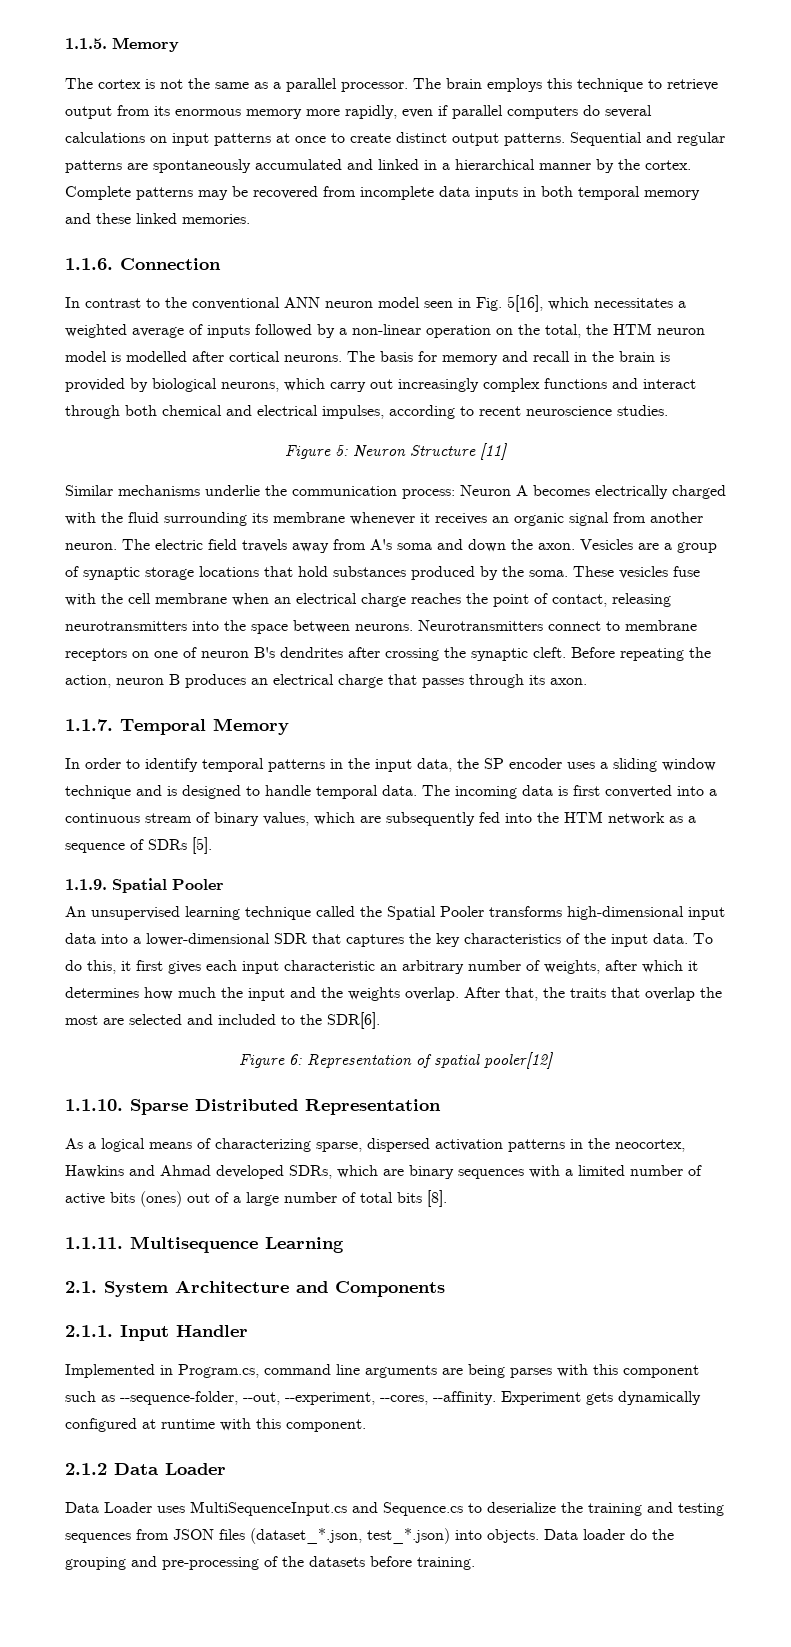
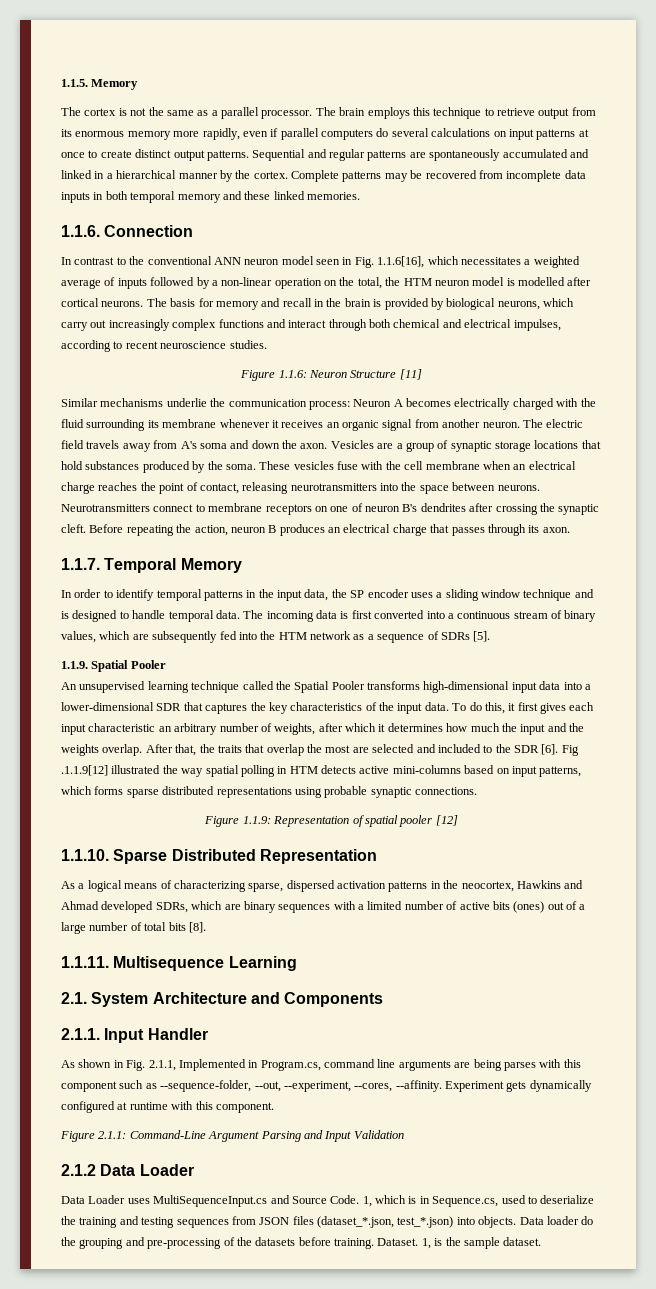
[507,295,543,312] 5[16], -> [377,256,425,268] 1.1.6[16],
[335,445,348,456] 5: -> [278,370,307,378] 1.1.6:
[327,1012,380,1029] [239,1054,302,1068] SDR[6]. // Figure 6: -> [514,744,579,756] [61,765,582,777] [61,786,477,798] [204,816,271,827] SDR [6]. Fig .1.1.9[12] illustrated the way spatial polling in HTM detects active mini-columns based on input patterns, which forms sparse distributed representations using probable synaptic connections. // Figure 1.1.9:
[484,1052,553,1069] pooler[12] -> [399,815,458,827] pooler [12]
(248, 1331) none -> [61,1059,176,1071] As shown in Fig. 2.1.1,
(366, 1425) none -> [60,1130,404,1142] // Figure 2.1.1: Command-Line Argument Parsing and Input Validation
[383,1502,463,1516] Sequence.cs -> [291,1195,526,1207] Source Code. 1, which is in Sequence.cs, used
(475, 1563) none -> [377,1237,542,1249] Dataset. 1, is the sample dataset.

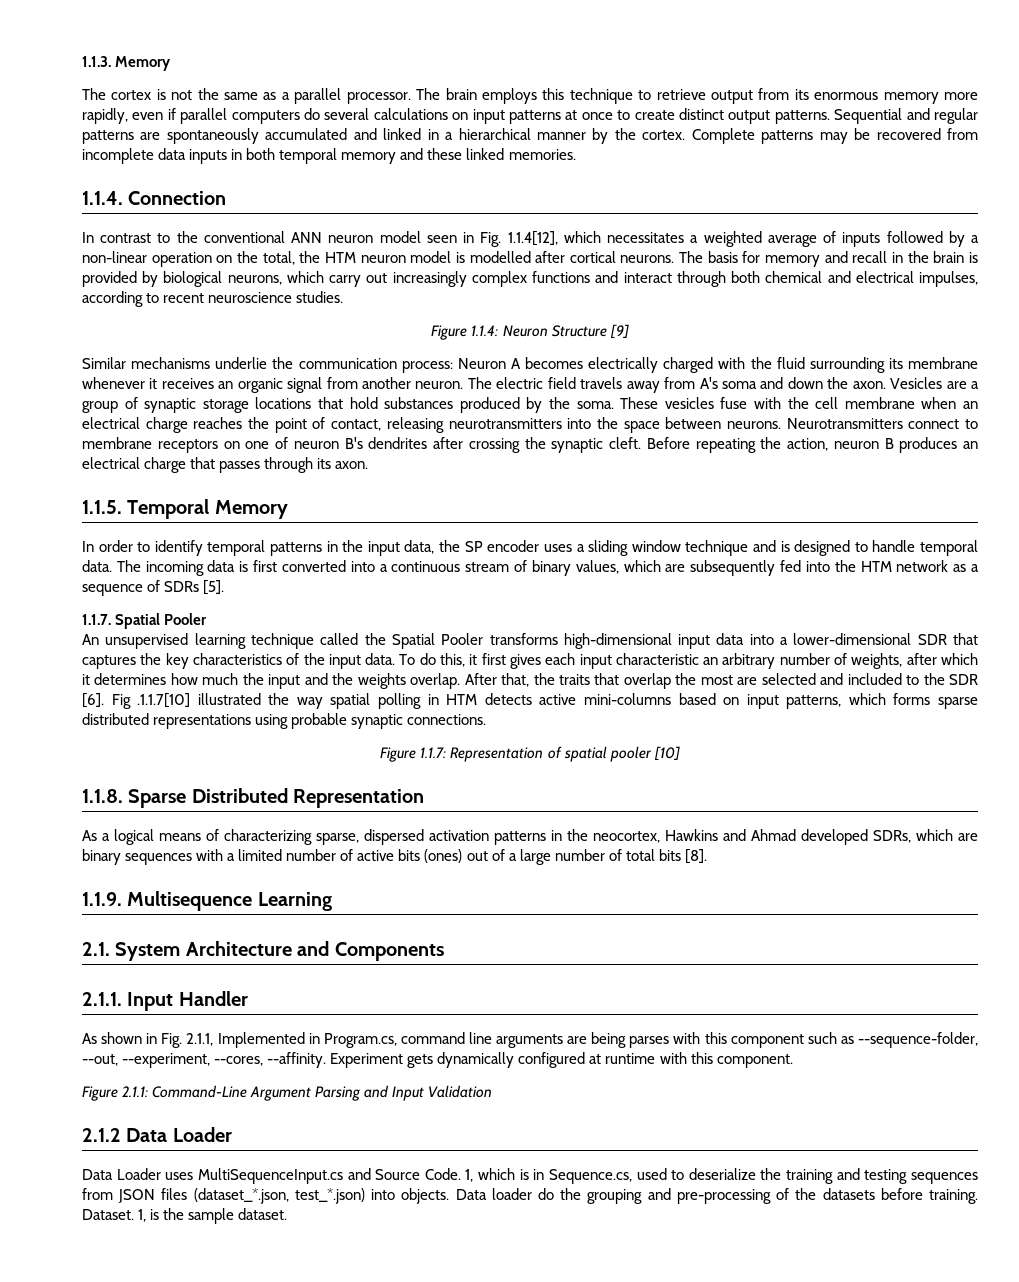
[61,79,88,87] 1.1.5. -> [82,56,111,67] 1.1.3.
[61,225,100,237] 1.1.6. -> [82,191,123,205] 1.1.4.
[377,256,425,268] 1.1.6[16], -> [507,231,558,246] 1.1.4[12],
[278,370,307,378] 1.1.6: -> [471,325,499,336] 1.1.4:
[399,369,422,380] [11] -> [609,324,629,339] [9]
[61,558,100,570] 1.1.7. -> [82,500,122,514] 1.1.5.
[61,661,88,669] 1.1.9. -> [82,614,111,625] 1.1.7.
[61,765,108,776] .1.1.9[12] -> [137,693,191,708] .1.1.7[10]
[242,816,271,824] 1.1.9: -> [420,747,447,758] 1.1.7:
[435,815,458,826] [61,849,109,861] [12] // 1.1.10. -> [653,746,680,761] [82,789,123,803] [10] // 1.1.8.
[61,956,109,968] 1.1.11. -> [82,892,122,906] 1.1.9.

